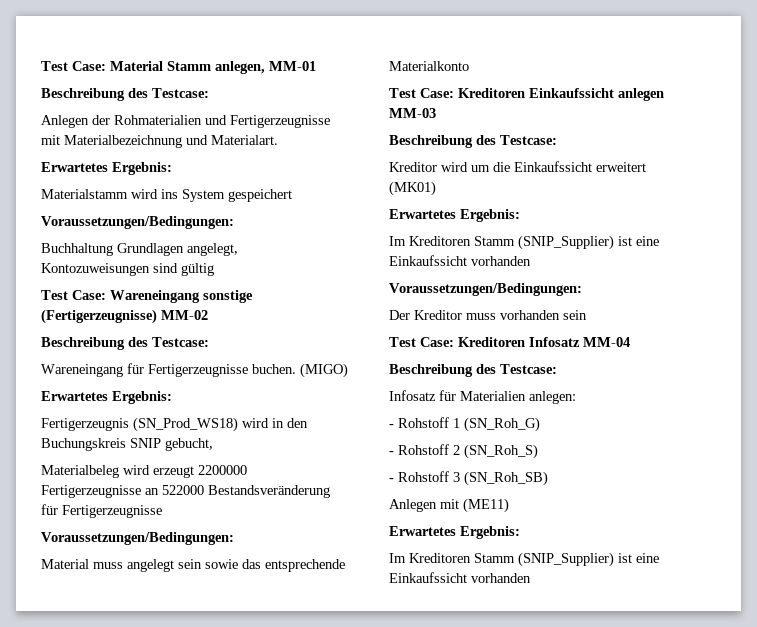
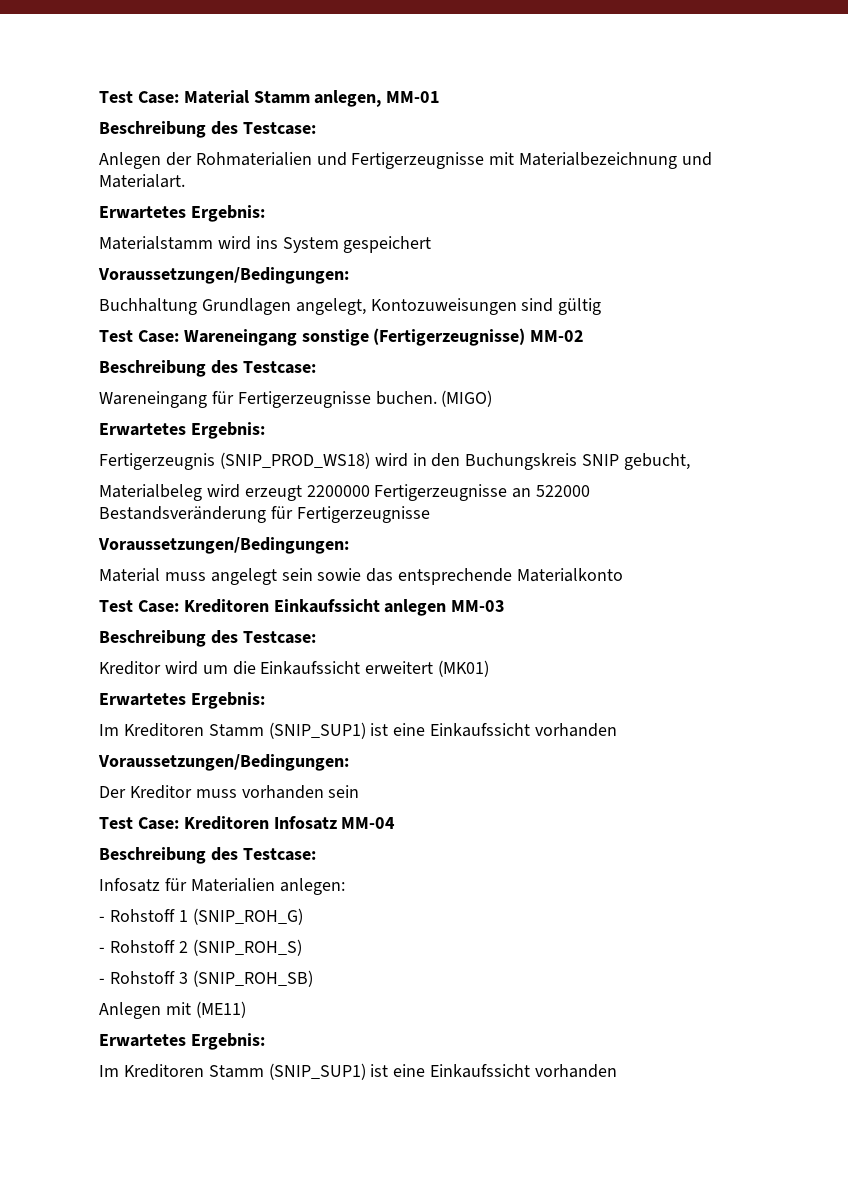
[133,417,238,432] (SN_Prod_WS18) -> [219,452,370,469] (SNIP_PROD_WS18)
[518,235,614,250] (SNIP_Supplier) -> [268,722,366,739] (SNIP_SUP1)
[464,417,540,432] (SN_Roh_G) -> [192,908,303,925] (SNIP_ROH_G)
[464,444,538,459] (SN_Roh_S) -> [192,939,302,956] (SNIP_ROH_S)
[464,471,548,486] (SN_Roh_SB) -> [192,970,313,987] (SNIP_ROH_SB)
[518,552,614,567] (SNIP_Supplier) -> [268,1063,366,1080] (SNIP_SUP1)

